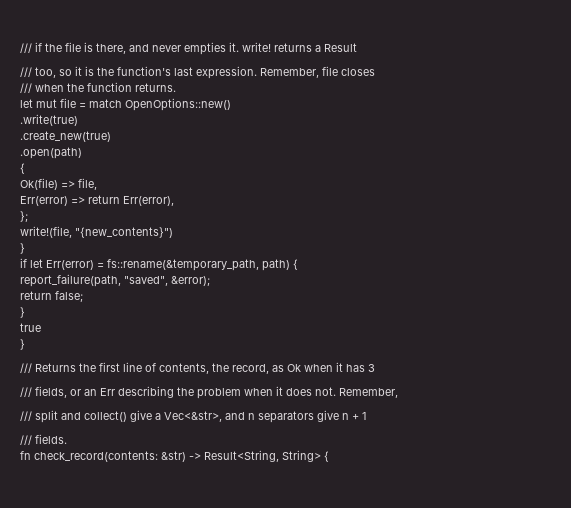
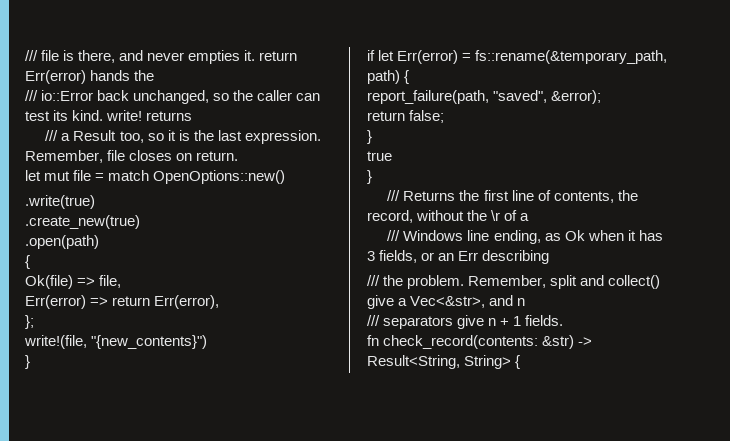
[20,42,62,53] /// if the -> [25,50,38,61] ///
(239, 47) none -> [259,51,298,61] [25,70,155,84] [25,90,321,104] [25,110,104,121] return Err(error) hands the // /// io::Error back unchanged, so the caller can test its kind.
(312, 47) none -> [45,130,59,141] // ///
[20,67,32,77] // /// -> (117, 135) none
[117,66,171,76] function's -> (214, 135) none
[20,82,176,93] // /// when the function returns. -> [176,151,239,161] on return.
(269, 369) none -> [416,210,530,221] [387,230,541,244] without the \r of a // /// Windows line ending,
[20,387,32,397] // /// -> (375, 256) none
[177,386,398,399] [20,411,32,421] the problem when it does not. Remember, // /// -> [367,275,547,289] // /// the problem. Remember,
(255, 416) none -> [367,315,380,326] // ///
[20,435,32,445] // /// -> (522, 321) none

